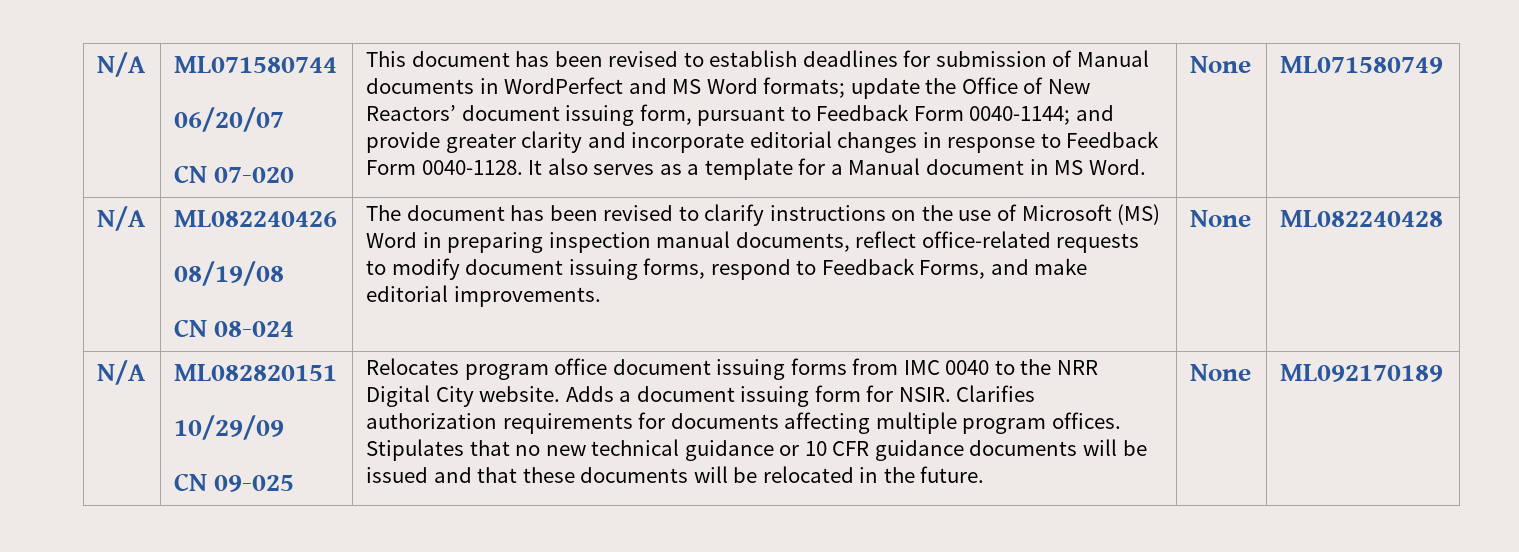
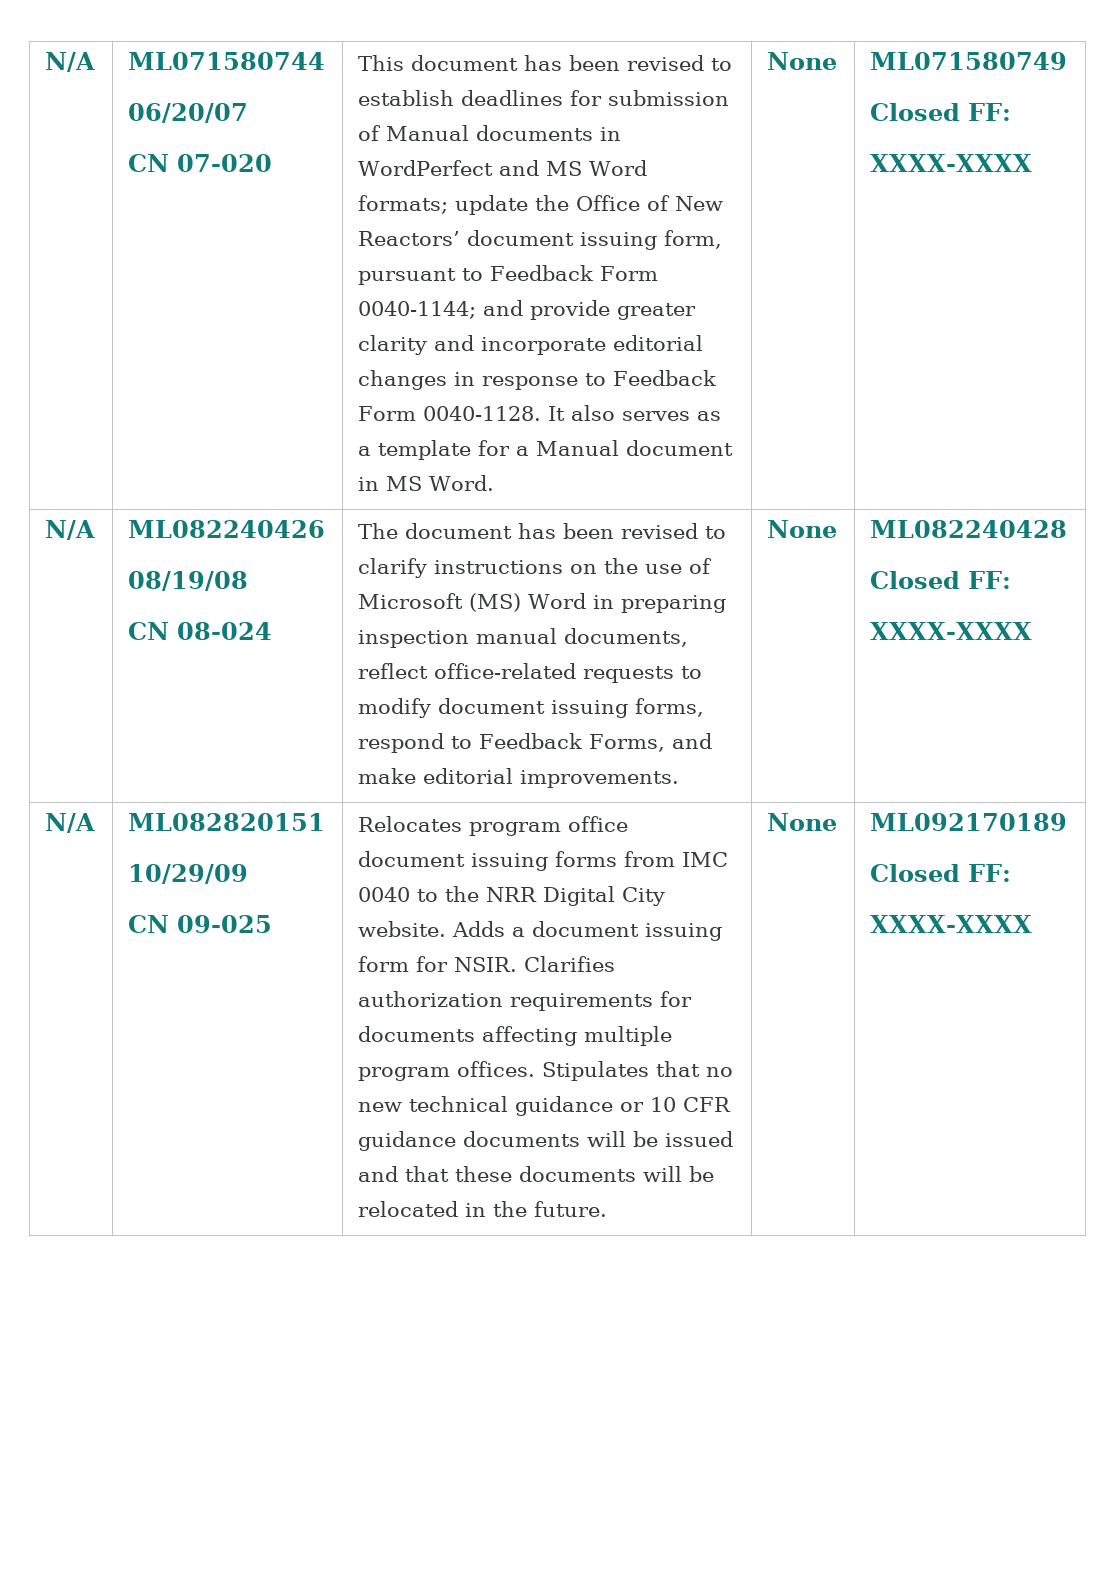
(1444, 65) none -> [870,103,1012,121] [870,154,1033,172] // Closed FF: // XXXX-XXXX
(1444, 218) none -> [870,571,1012,589] [870,622,1033,640] // Closed FF: // XXXX-XXXX
(1444, 373) none -> [870,864,1012,882] [870,915,1033,933] // Closed FF: // XXXX-XXXX

